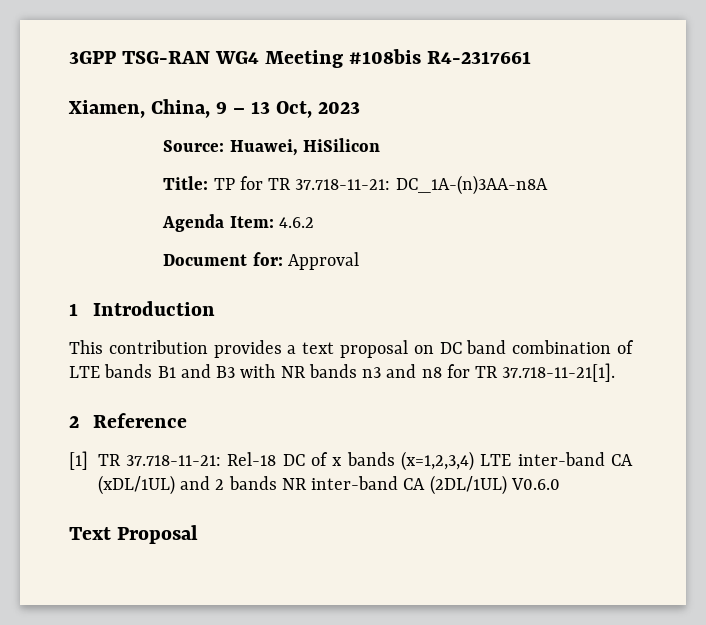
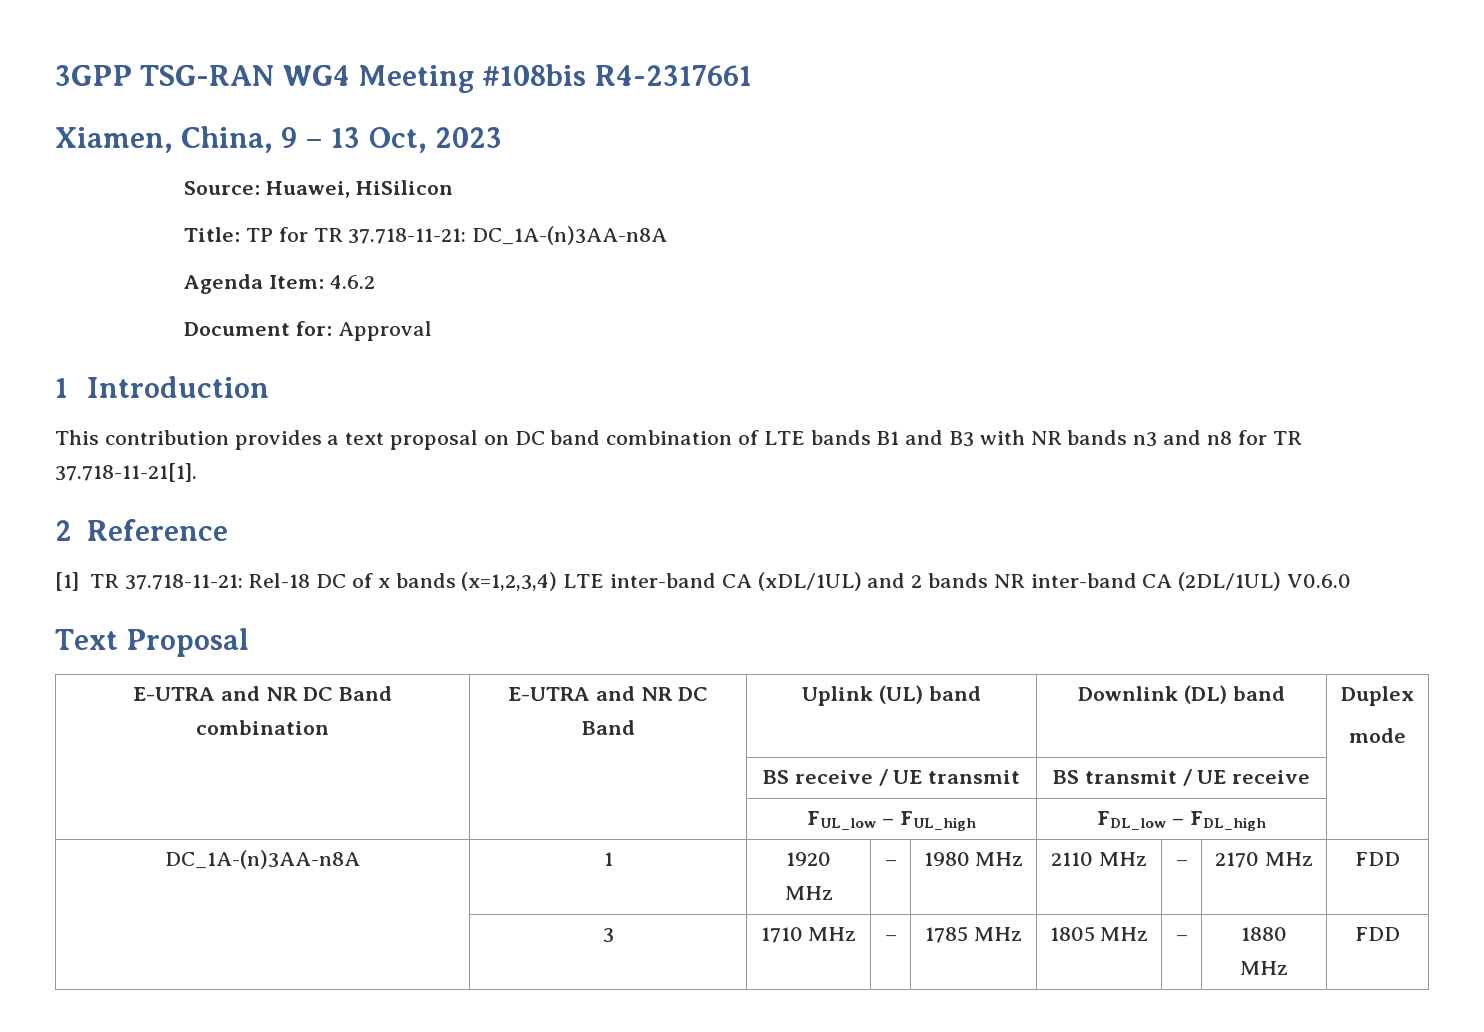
(199, 534) none -> [133,686,392,701] [196,720,329,735] [508,686,708,701] [581,720,635,735] [802,685,981,706] [1078,685,1285,704] [1341,686,1414,706] [1349,728,1406,743] [762,769,1021,786] [1052,769,1311,786] [807,811,976,831] [1097,811,1266,831] [165,850,360,869] [603,852,613,866] [786,852,831,866] [784,886,833,900] [884,860,897,866] [923,852,1024,866] [1051,852,1147,866] [1175,860,1188,866] [1215,852,1313,868] [1355,852,1400,866] [602,928,614,943] [760,927,857,943] [884,935,897,941] [925,926,1022,943] [1049,926,1149,942] [1175,935,1188,941] [1241,927,1287,941] [1240,961,1288,975] [1355,927,1400,941] // E-UTRA and NR DC Band combination | E-UTRA and NR DC Band | Uplink (UL) band | Downlink (DL) band | Duplex // mode // | | BS receive / UE transmit | BS transmit / UE receive | // | | FUL_low – FUL_high | FDL_low – FDL_high | // DC_1A-(n)3AA-n8A | 1 | 1920 MHz | – | 1980 MHz | 2110 MHz | – | 2170 MHz | FDD // | 3 | 1710 MHz | – | 1785 MHz | 1805 MHz | – | 1880 MHz | FDD

